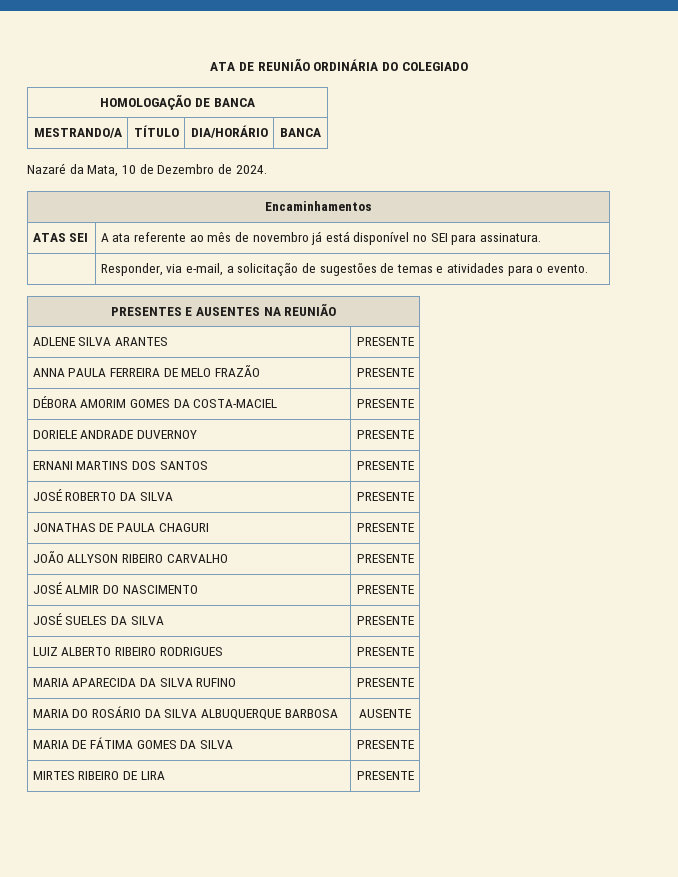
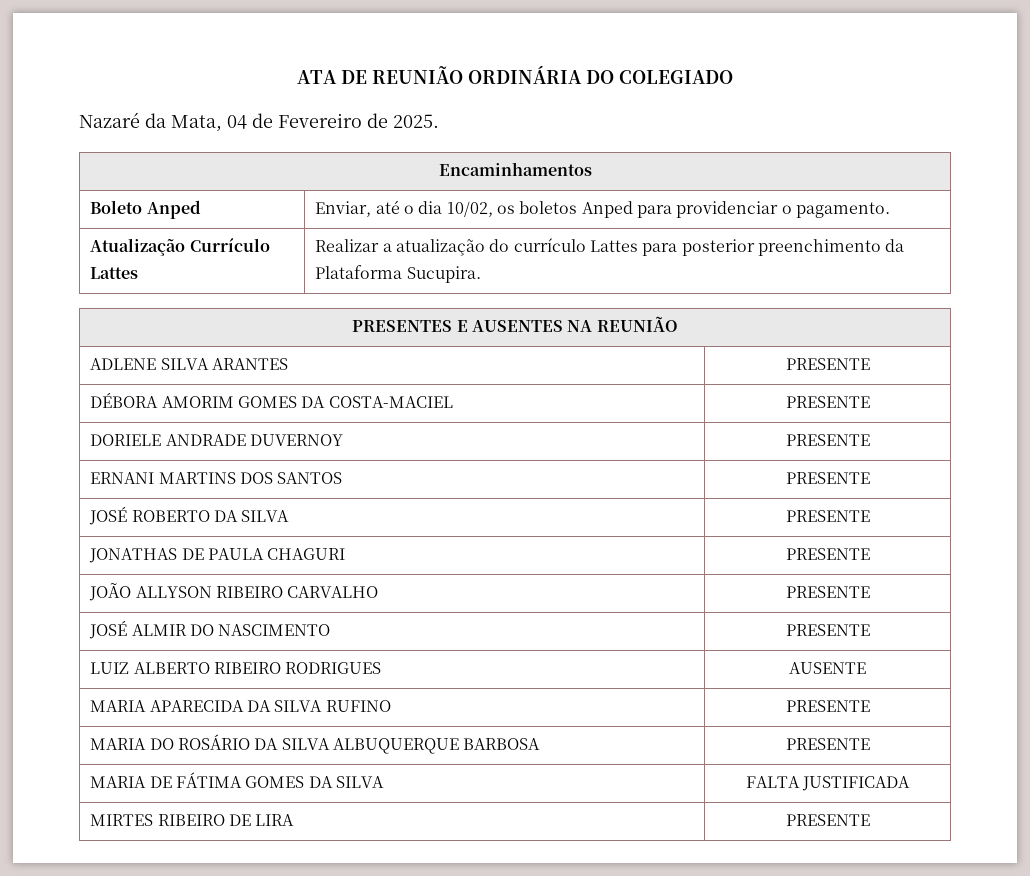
[100,94,255,110] [33,128,122,138] [133,125,179,137] [190,125,268,138] [280,128,321,137] [27,163,267,177] [265,201,372,211] [32,233,89,242] [100,231,542,245] [100,262,589,276] // HOMOLOGAÇÃO DE BANCA // MESTRANDO/A | TÍTULO | DIA/HORÁRIO | BANCA // Nazaré da Mata, 10 de Dezembro de 2024. // Encaminhamentos // ATAS SEI | A ata referente ao mês de novembro já está disponível no SEI para assinatura. // | Responder, via e-mail, a solicitação de sugestões de temas e atividades para o evento. -> [79,112,439,132] [438,162,592,176] [90,200,201,219] [315,200,890,218] [90,238,270,256] [90,267,139,279] [315,238,905,256] [315,265,481,283] // Nazaré da Mata, 04 de Fevereiro de 2025. // Encaminhamentos // Boleto Anped | Enviar, até o dia 10/02, os boletos Anped para providenciar o pagamento. // Atualização Currículo Lattes | Realizar a atualização do currículo Lattes para posterior preenchimento da Plataforma Sucupira.
[32,365,260,377] [356,368,414,377] // ANNA PAULA FERREIRA DE MELO FRAZÃO | PRESENTE -> (870, 364) none
[32,613,164,625] [356,616,414,625] // JOSÉ SUELES DA SILVA | PRESENTE -> (870, 630) none
[356,647,414,656] PRESENTE -> [789,662,866,674] AUSENTE
[359,709,411,718] AUSENTE -> [785,738,870,750] PRESENTE
[356,740,414,749] PRESENTE -> [745,776,911,791] FALTA JUSTIFICADA

